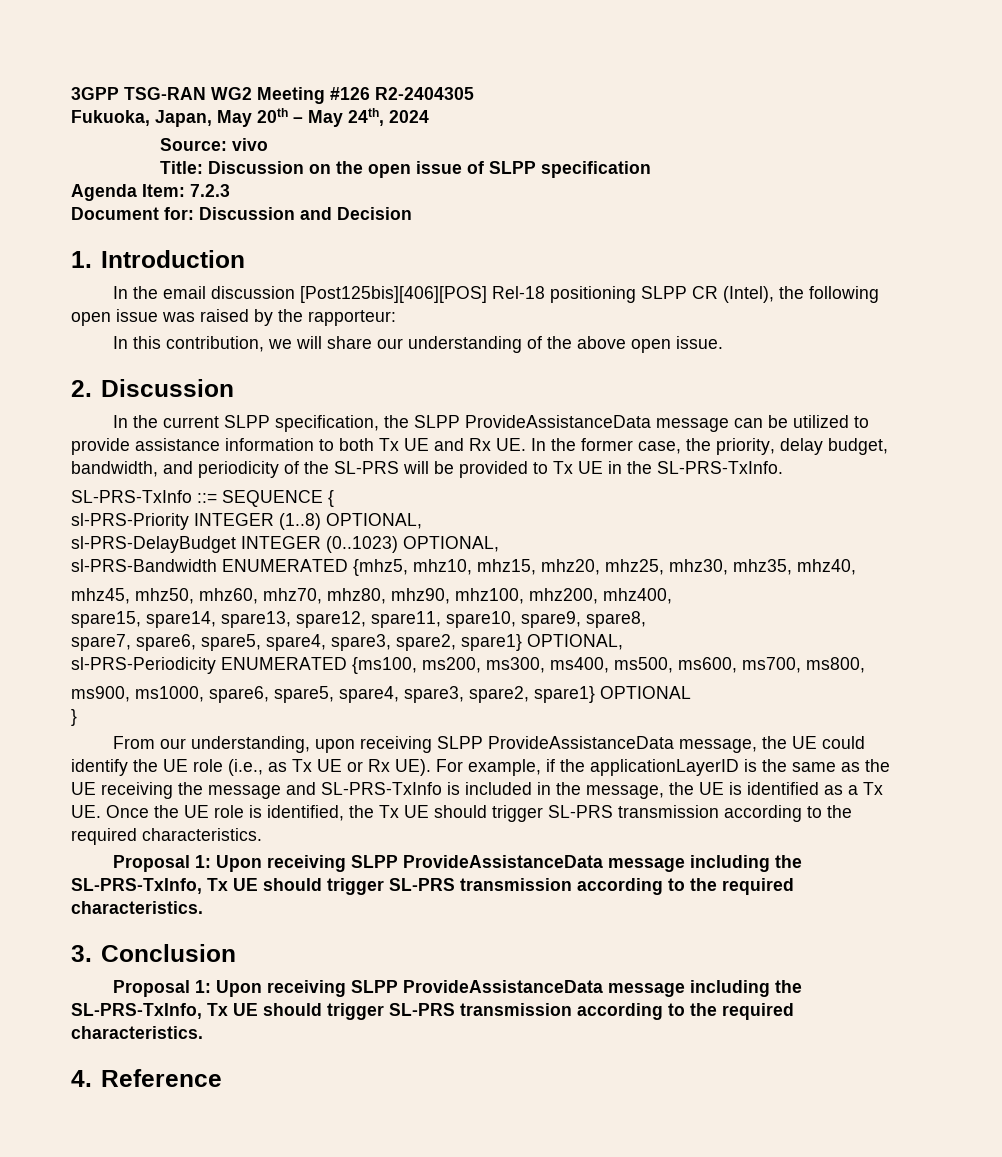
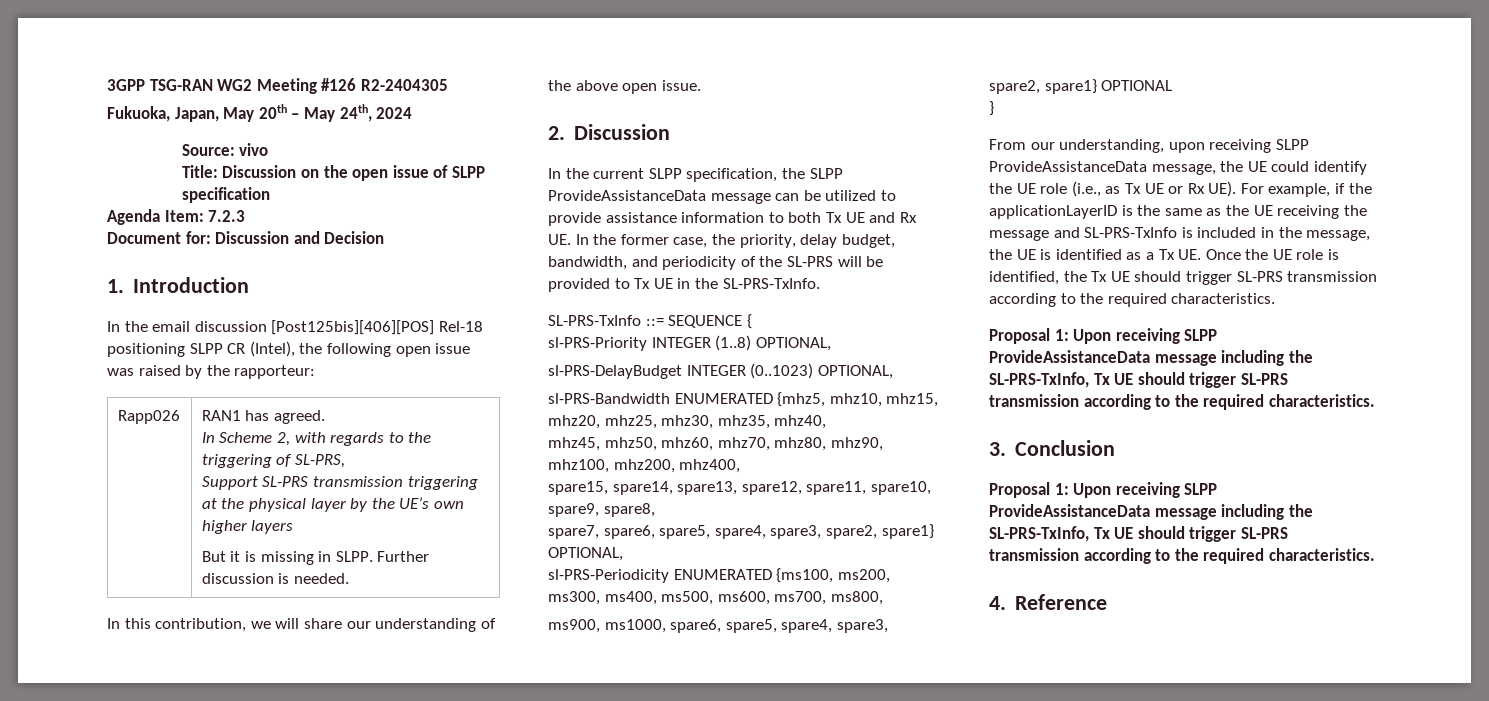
(396, 318) none -> [117,410,180,424] [201,410,325,424] [201,432,432,446] [201,454,345,468] [201,476,478,490] [201,497,464,512] [201,520,294,534] [201,551,430,565] [201,573,349,584] // Rapp026 | RAN1 has agreed. // In Scheme 2, with regards to the triggering of SL-PRS, // Support SL-PRS transmission triggering at the physical layer by the UE’s own higher layers // But it is missing in SLPP. Further discussion is needed.

